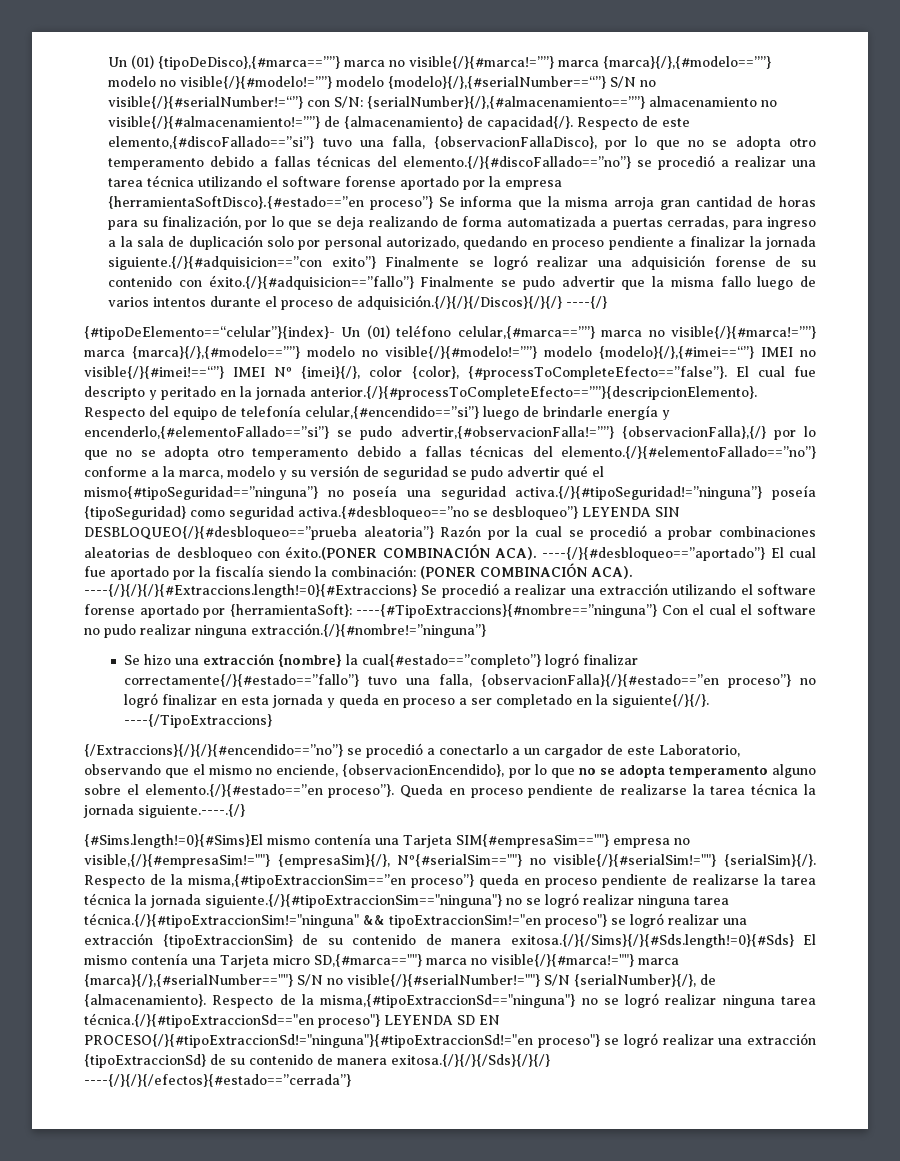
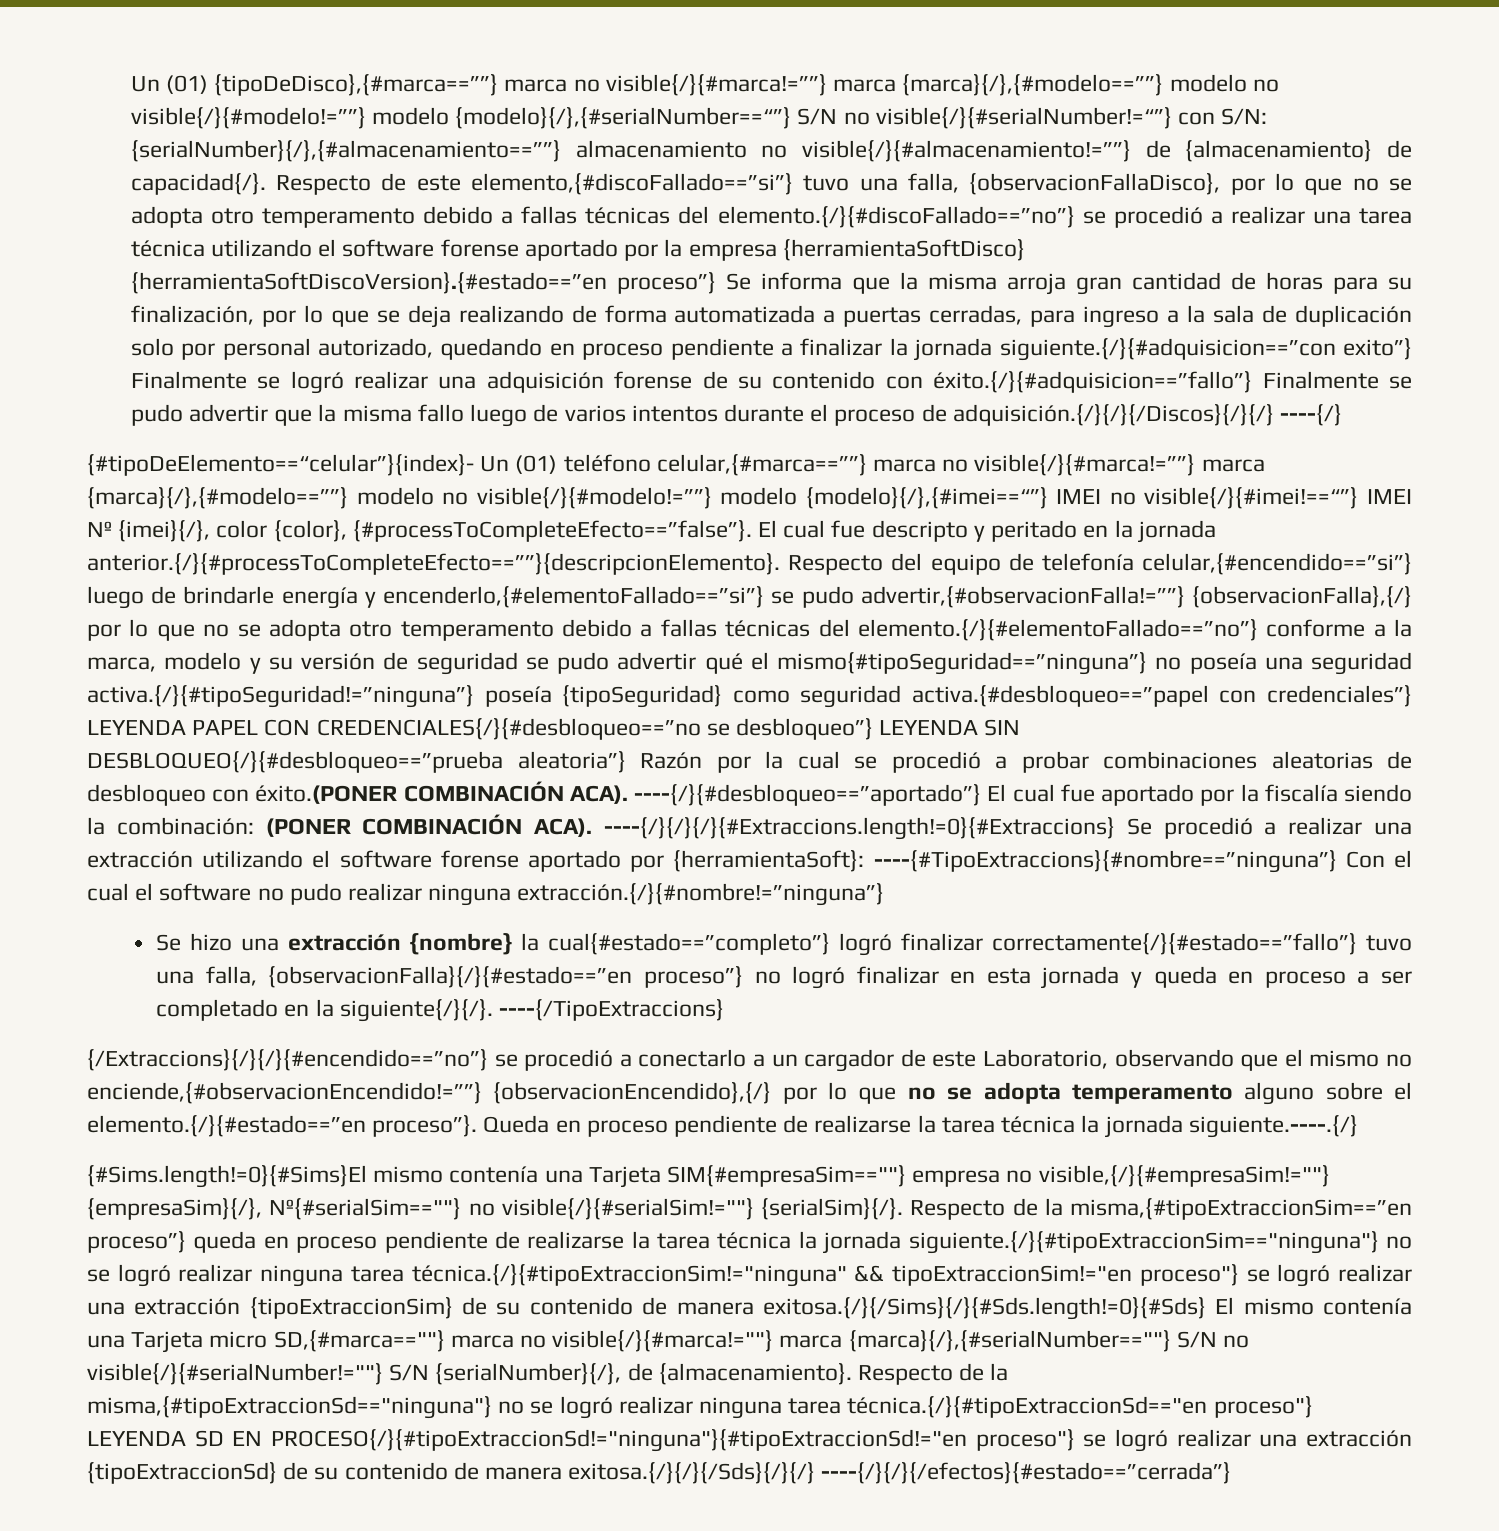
[108,196,365,209] {herramientaSoftDisco}.{#estado==”en -> [782,239,1025,261] [130,272,607,294] {herramientaSoftDisco} {herramientaSoftDiscoVersion}.{#estado==”en
[298,506,469,520] activa.{#desbloqueo==”no -> [911,685,1412,707] [87,718,701,740] activa.{#desbloqueo==”papel con credenciales”} LEYENDA PAPEL CON CREDENCIALES{/}{#desbloqueo==”no
[276,764,505,777] enciende, {observacionEncendido}, -> [87,1082,772,1104] enciende,{#observacionEncendido!=””} {observacionEncendido},{/}

